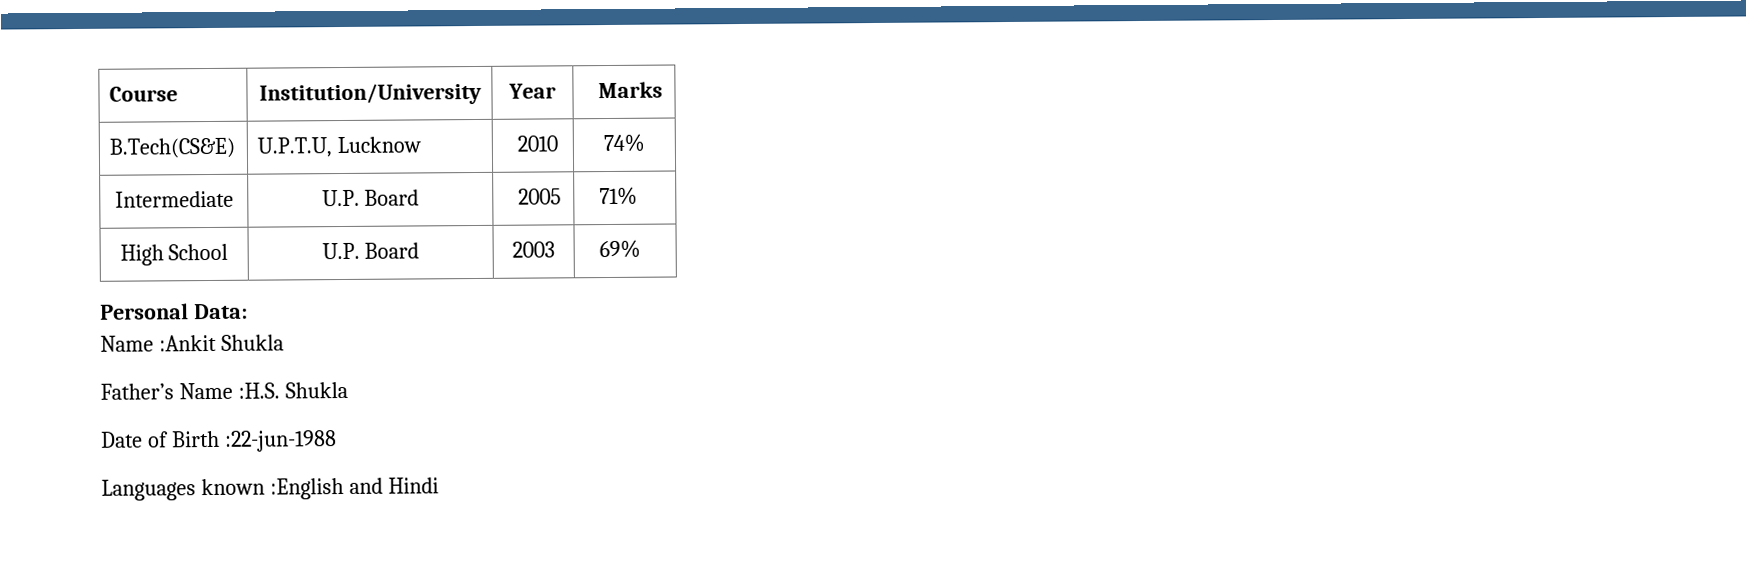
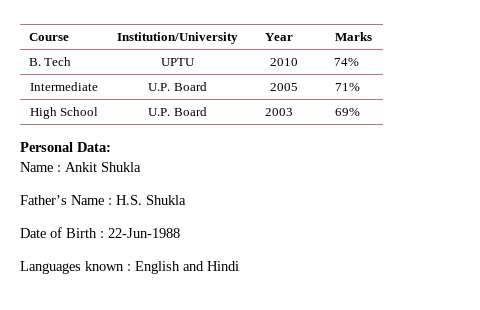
[109,137,236,159] [257,136,422,158] B.Tech(CS&E) | U.P.T.U, Lucknow -> [28,57,72,66] [161,58,195,66] B. Tech | UPTU
[158,334,217,352] :Ankit -> [57,162,97,172] : Ankit
[237,382,280,399] :H.S. -> [108,195,142,205] : H.S.
[224,430,337,452] :22-jun-1988 -> [100,228,180,238] : 22-Jun-1988
[269,477,344,500] :English -> [127,261,180,274] : English

